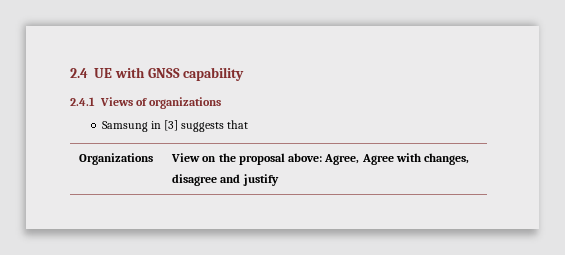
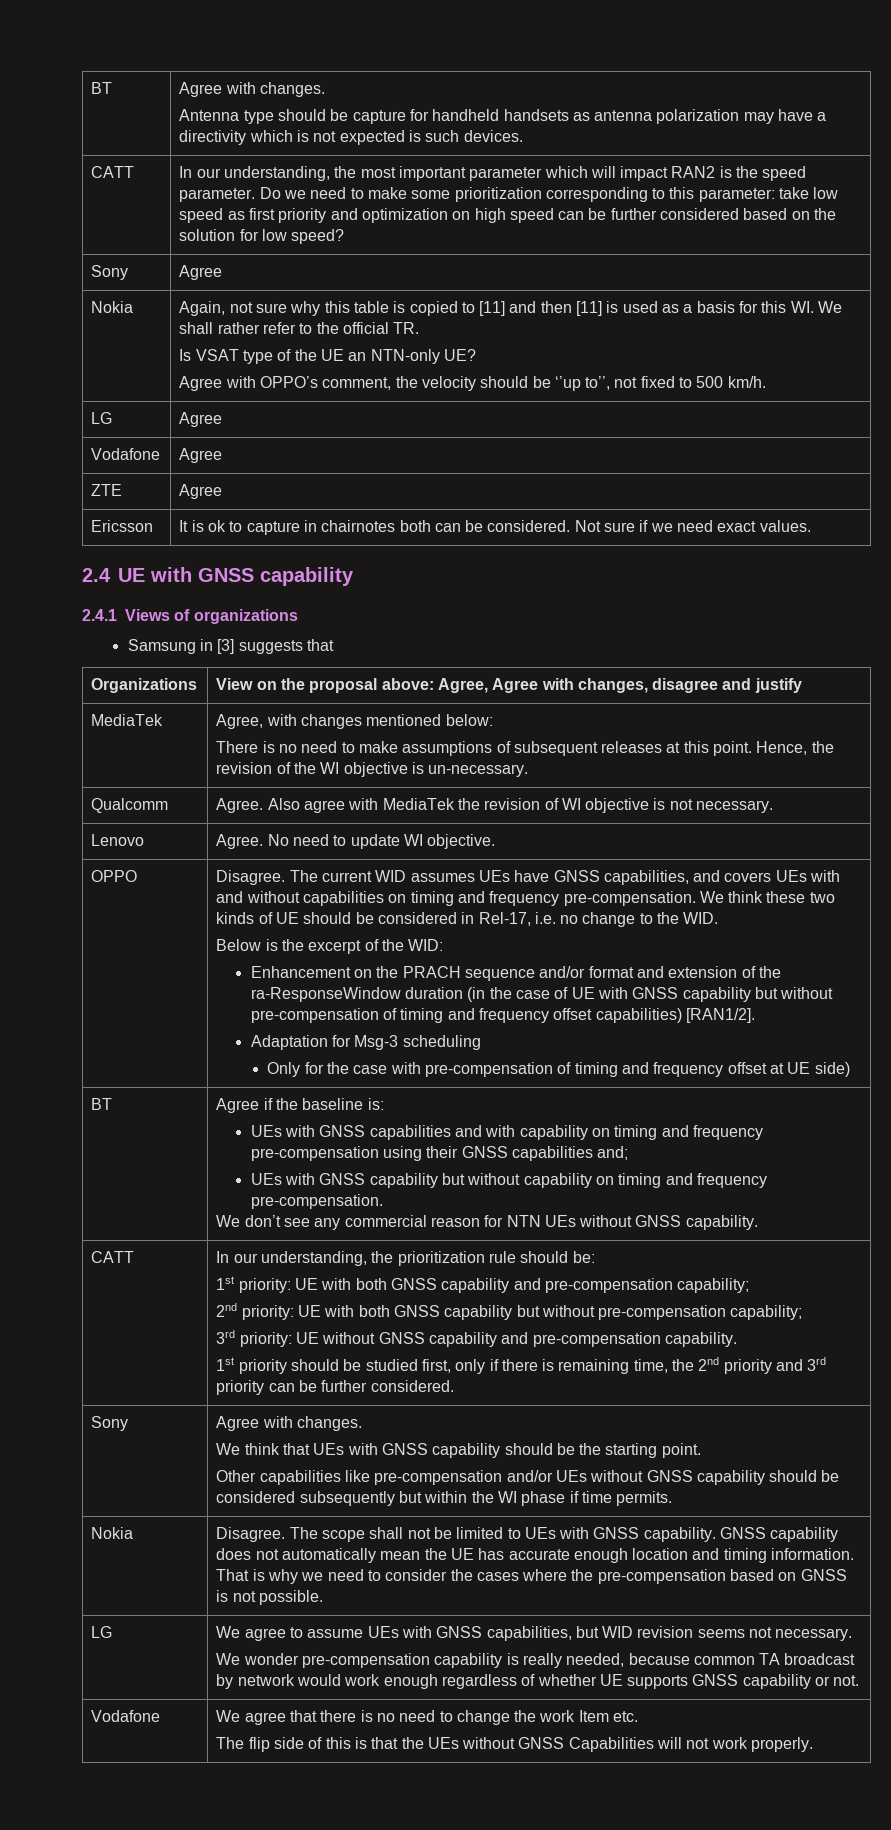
(70, 73) none -> [91,82,113,94] [179,82,325,97] [179,109,827,124] [179,130,523,145] [91,166,135,178] [179,166,807,181] [179,187,839,202] [179,208,837,223] [179,229,345,244] [91,265,129,280] [179,265,223,280] [91,301,134,313] [179,301,842,316] [179,322,420,334] [179,349,476,364] [179,376,766,391] [91,412,113,424] [179,412,223,427] [91,448,161,460] [179,448,223,463] [91,484,123,496] [179,484,223,499] [91,520,154,532] [179,520,811,535] BT | Agree with changes. // Antenna type should be capture for handheld handsets as antenna polarization may have a directivity which is not expected is such devices. // CATT | In our understanding, the most important parameter which will impact RAN2 is the speed parameter. Do we need to make some prioritization corresponding to this parameter: take low speed as first priority and optimization on high speed can be further considered based on the solution for low speed? // Sony | Agree // Nokia | Again, not sure why this table is copied to [11] and then [11] is used as a basis for this WI. We shall rather refer to the official TR. // Is VSAT type of the UE an NTN-only UE? // Agree with OPPO’s comment, the velocity should be ‘’up to’’, not fixed to 500 km/h. // LG | Agree // Vodafone | Agree // ZTE | Agree // Ericsson | It is ok to capture in chairnotes both can be considered. Not sure if we need exact values. //
(279, 180) none -> [91,714,164,726] [216,714,493,729] [216,741,834,756] [216,762,529,777] [91,798,169,813] [216,798,774,813] [91,834,145,846] [216,834,496,849] [91,870,138,882] [216,870,841,885] [216,891,835,906] [216,912,719,927] [216,939,444,954] [250,966,781,981] [250,987,834,1002] [250,1008,755,1023] [250,1035,481,1050] [267,1062,850,1077] [91,1098,113,1110] [216,1098,384,1113] [250,1125,763,1140] [250,1146,629,1161] [250,1173,767,1188] [250,1194,383,1209] [216,1215,758,1230] [91,1251,135,1263] [216,1251,595,1266] [216,1276,750,1293] [216,1303,803,1320] [216,1330,737,1347] [216,1357,827,1374] [216,1380,454,1395] [91,1416,129,1431] [216,1416,362,1431] [216,1443,701,1458] [216,1470,840,1485] [216,1491,673,1506] [91,1527,134,1539] [216,1527,839,1542] [216,1548,855,1563] [216,1569,847,1584] [216,1590,323,1605] [91,1626,113,1638] [216,1626,853,1641] [216,1653,856,1668] [216,1674,860,1689] [91,1710,161,1722] [216,1710,639,1725] [216,1737,814,1752] // MediaTek | Agree, with changes mentioned below: // There is no need to make assumptions of subsequent releases at this point. Hence, the revision of the WI objective is un-necessary. // Qualcomm | Agree. Also agree with MediaTek the revision of WI objective is not necessary. // Lenovo | Agree. No need to update WI objective. // OPPO | Disagree. The current WID assumes UEs have GNSS capabilities, and covers UEs with and without capabilities on timing and frequency pre-compensation. We think these two kinds of UE should be considered in Rel-17, i.e. no change to the WID. // Below is the excerpt of the WID: // Enhancement on the PRACH sequence and/or format and extension of the ra-ResponseWindow duration (in the case of UE with GNSS capability but without pre-compensation of timing and frequency offset capabilities) [RAN1/2]. // Adaptation for Msg-3 scheduling // Only for the case with pre-compensation of timing and frequency offset at UE side) // BT | Agree if the baseline is: // UEs with GNSS capabilities and with capability on timing and frequency pre-compensation using their GNSS capabilities and; // UEs with GNSS capability but without capability on timing and frequency pre-compensation. // We don’t see any commercial reason for NTN UEs without GNSS capability. // CATT | In our understanding, the prioritization rule should be: // 1st priority: UE with both GNSS capability and pre-compensation capability; // 2nd priority: UE with both GNSS capability but without pre-compensation capability; // 3rd priority: UE without GNSS capability and pre-compensation capability. // 1st priority should be studied first, only if there is remaining time, the 2nd priority and 3rd priority can be further considered. // Sony | Agree with changes. // We think that UEs with GNSS capability should be the starting point. // Other capabilities like pre-compensation and/or UEs without GNSS capability should be considered subsequently but within the WI phase if time permits. // Nokia | Disagree. The scope shall not be limited to UEs with GNSS capability. GNSS capability does not automatically mean the UE has accurate enough location and timing information. That is why we need to consider the cases where the pre-compensation based on GNSS is not possible. // LG | We agree to assume UEs with GNSS capabilities, but WID revision seems not necessary. // We wonder pre-compensation capability is really needed, because common TA broadcast by network would work enough regardless of whether UE supports GNSS capability or not. // Vodafone | We agree that there is no need to change the work Item etc. // The flip side of this is that the UEs without GNSS Capabilities will not work properly.

